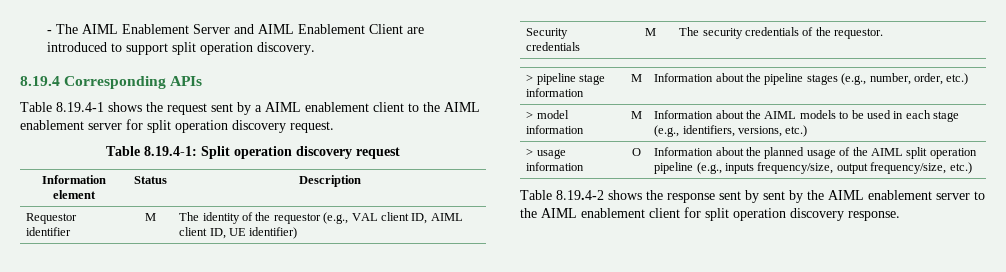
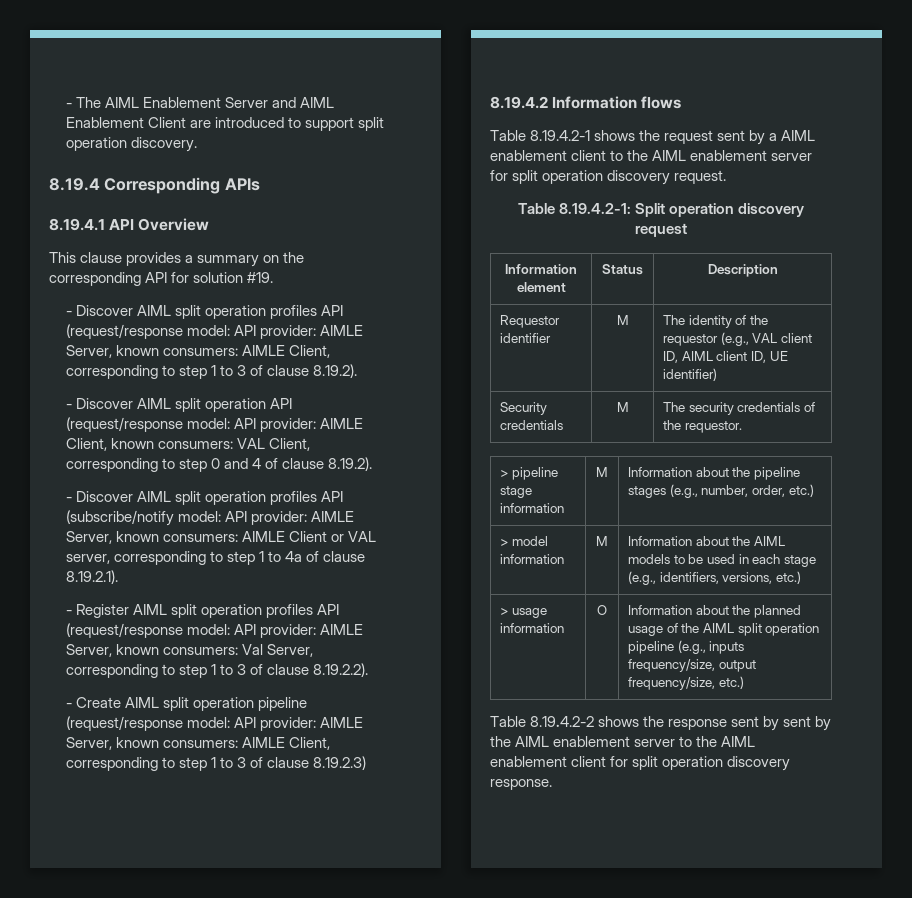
[20,102,104,112] // Table 8.19.4-1 -> [49,218,210,231] [49,252,305,267] [49,272,274,286] [65,305,343,319] [65,324,363,339] [65,345,330,358] [65,364,358,379] [65,398,292,412] [65,417,363,432] [65,438,310,451] [65,457,373,472] [65,491,343,505] [65,510,354,526] [65,531,376,544] [65,551,366,565] [65,570,118,584] [65,604,339,618] [65,623,363,638] [65,644,313,657] [65,663,369,678] [65,697,307,711] [65,716,363,731] [65,737,330,750] [65,756,367,771] [490,96,682,109] [490,130,591,141] // 8.19.4.1 API Overview // This clause provides a summary on the corresponding API for solution #19. // - Discover AIML split operation profiles API (request/response model: API provider: AIMLE Server, known consumers: AIMLE Client, corresponding to step 1 to 3 of clause 8.19.2). // - Discover AIML split operation API (request/response model: API provider: AIMLE Client, known consumers: VAL Client, corresponding to step 0 and 4 of clause 8.19.2). // - Discover AIML split operation profiles API (subscribe/notify model: API provider: AIMLE Server, known consumers: AIMLE Client or VAL server, corresponding to step 1 to 4a of clause 8.19.2.1). // - Register AIML split operation profiles API (request/response model: API provider: AIMLE Server, known consumers: Val Server, corresponding to step 1 to 3 of clause 8.19.2.2). // - Create AIML split operation pipeline (request/response model: API provider: AIMLE Server, known consumers: AIMLE Client, corresponding to step 1 to 3 of clause 8.19.2.3) // 8.19.4.2 Information flows // Table 8.19.4.2-1
[144,146,197,156] 8.19.4-1: -> [558,203,631,214] 8.19.4.2-1:
[556,190,604,200] 8.19.4-2 -> [530,716,595,727] 8.19.4.2-2

